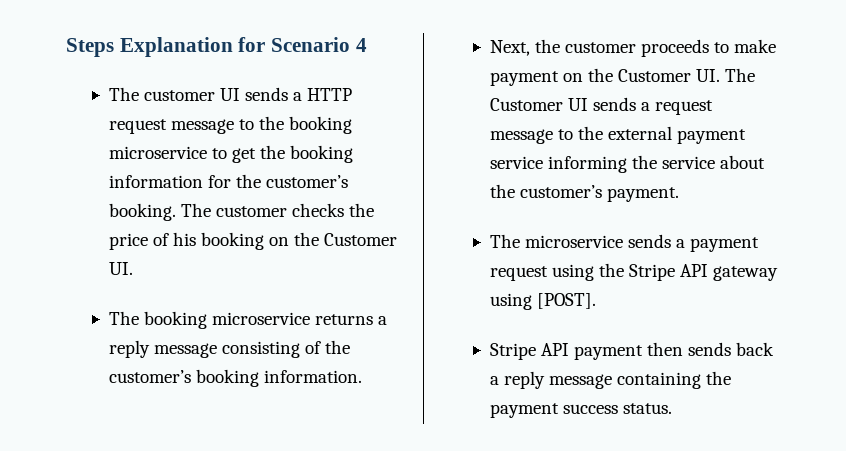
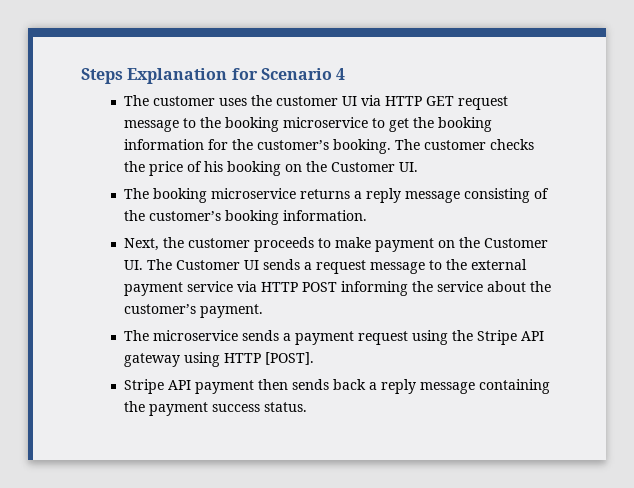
[219,87,353,101] UI sends a HTTP -> [218,95,454,106] uses the customer UI via HTTP GET
(543, 162) none -> [236,281,337,292] via HTTP POST
(532, 301) none -> [223,353,261,363] HTTP

